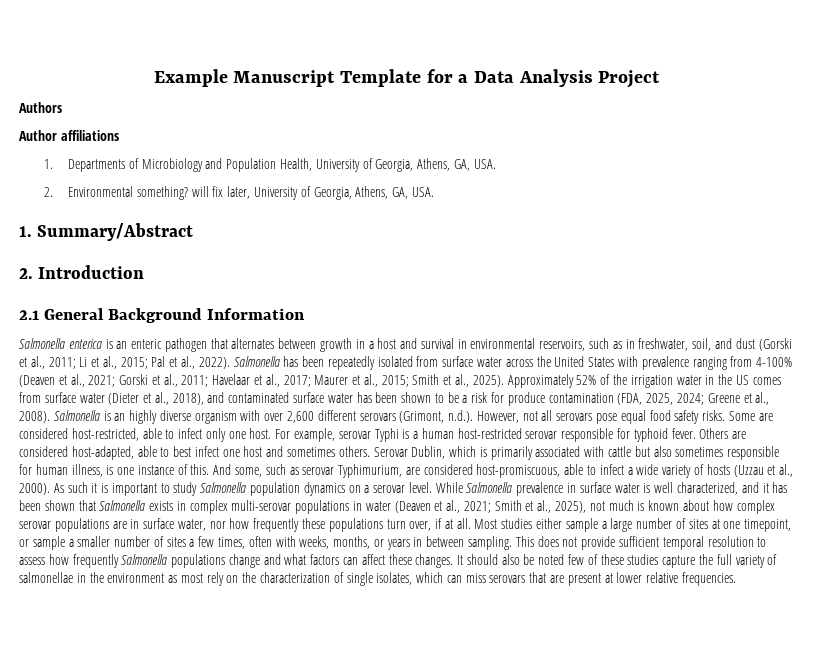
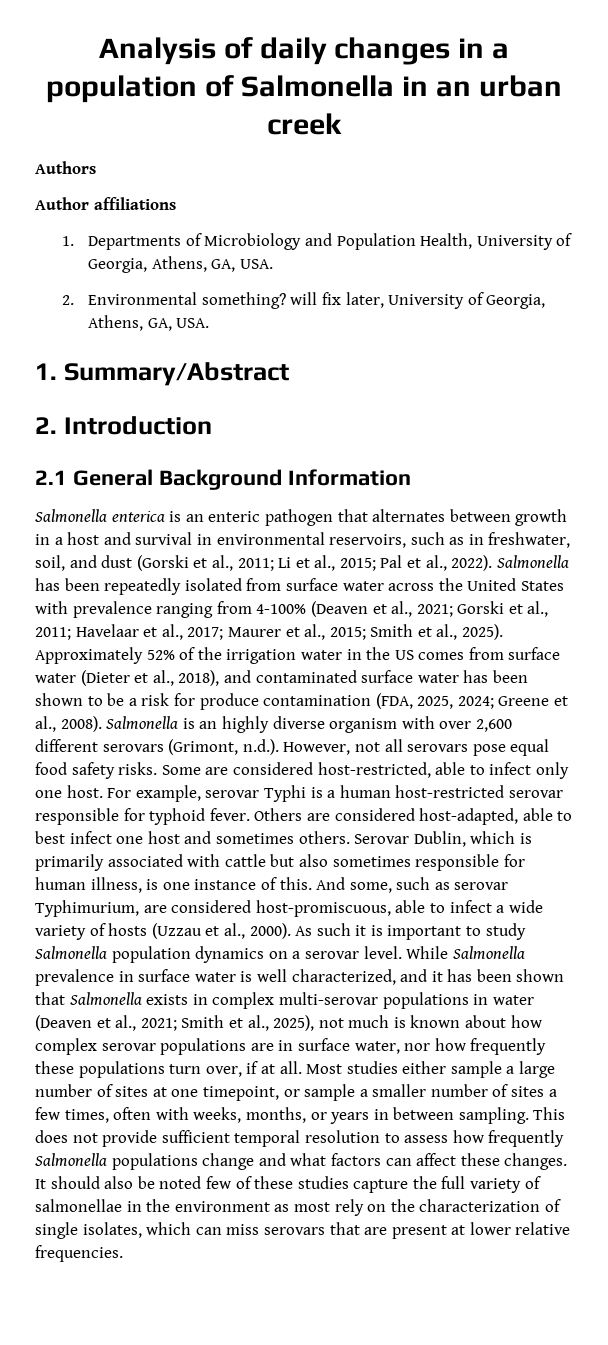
[153,69,661,88] Example Manuscript Template for a Data Analysis Project -> [98,37,510,65] [46,75,562,103] [267,113,342,135] Analysis of daily changes in a population of Salmonella in an urban creek

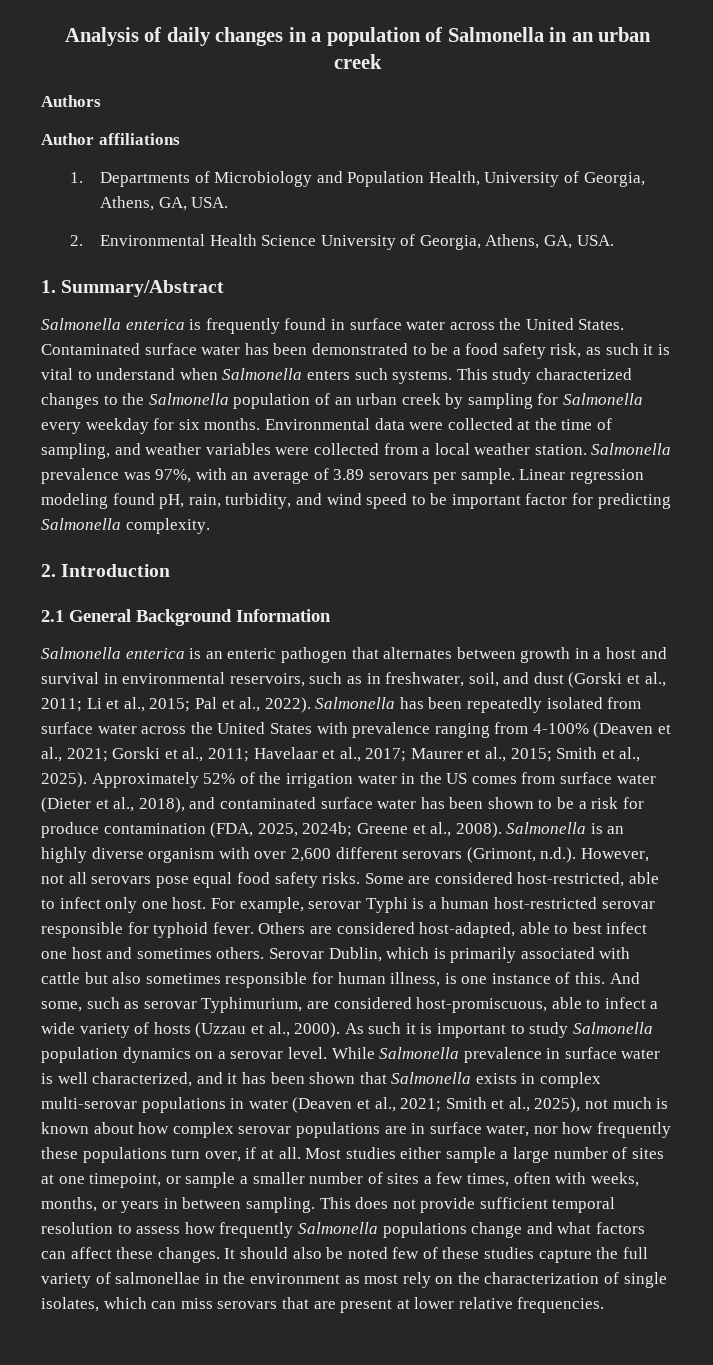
[201,292,384,309] something? will fix later, -> [209,234,317,246] Health Science
(289, 374) none -> [41,318,625,334] [41,343,670,359] [41,368,632,384] [41,393,644,409] [41,418,613,434] [41,443,672,459] [41,468,645,484] [41,493,671,509] [41,518,210,534] // Salmonella enterica is frequently found in surface water across the United States. Contaminated surface water has been demonstrated to be a food safety risk, as such it is vital to understand when Salmonella enters such systems. This study characterized changes to the Salmonella population of an urban creek by sampling for Salmonella every weekday for six months. Environmental data were collected at the time of sampling, and weather variables were collected from a local weather station. Salmonella prevalence was 97%, with an average of 3.89 serovars per sample. Linear regression modeling found pH, rain, turbidity, and wind speed to be important factor for predicting Salmonella complexity.
[457,696,494,709] 2024; -> [302,822,353,837] 2024b;

